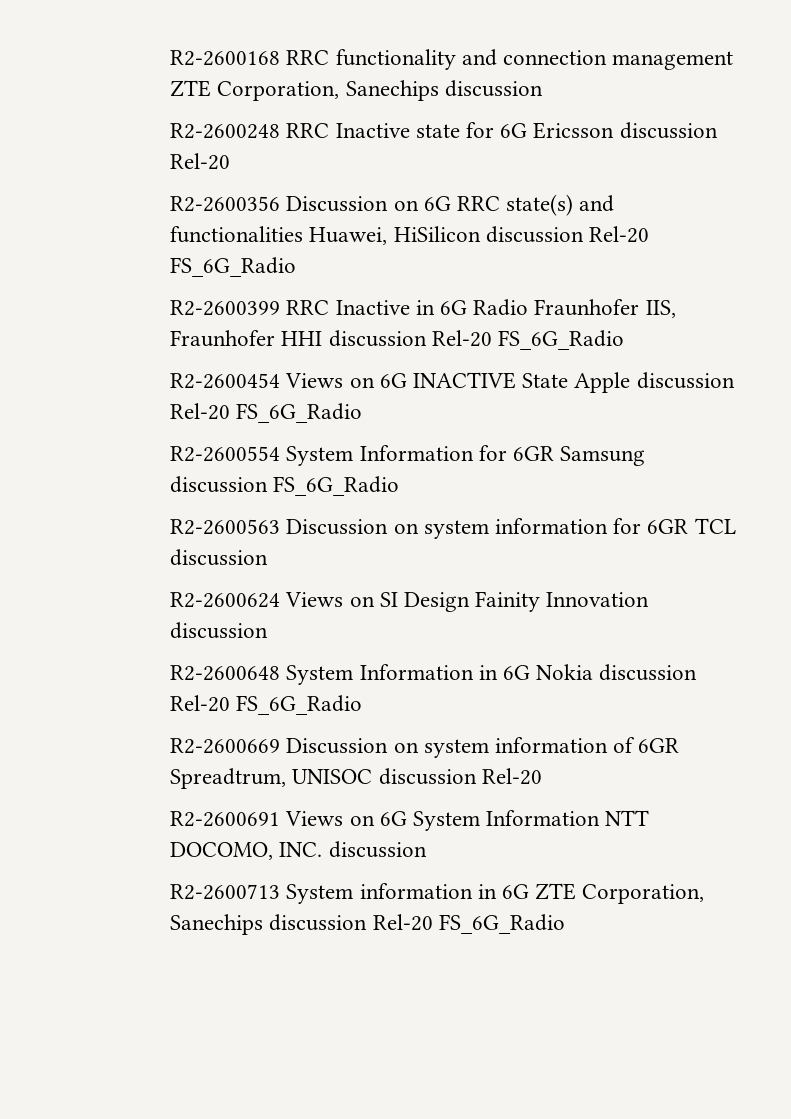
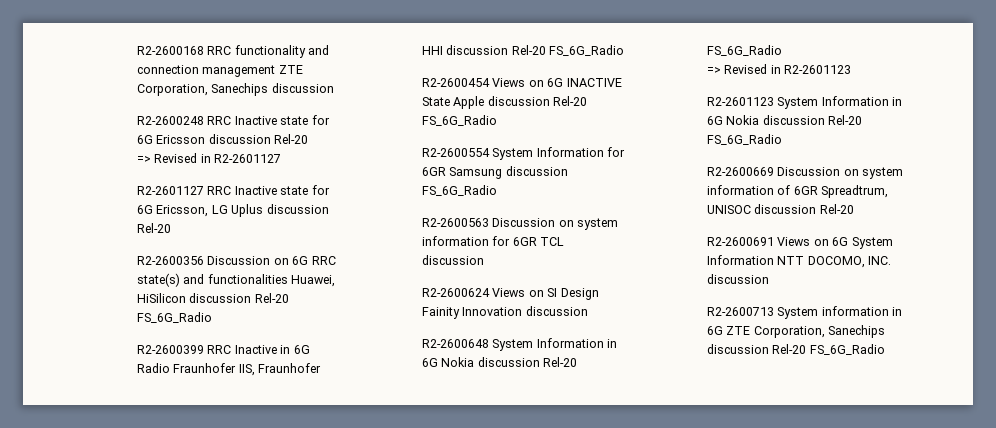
(231, 161) none -> [137,153,282,163] [137,185,330,195] [137,204,329,217] [137,223,172,233] // => Revised in R2-2601127 // R2-2601127 RRC Inactive state for 6G Ericsson, LG Uplus discussion Rel-20
(363, 705) none -> [707,64,852,74] [707,96,903,109] [707,115,863,125] [707,134,783,145] // => Revised in R2-2601123 // R2-2601123 System Information in 6G Nokia discussion Rel-20 FS_6G_Radio

